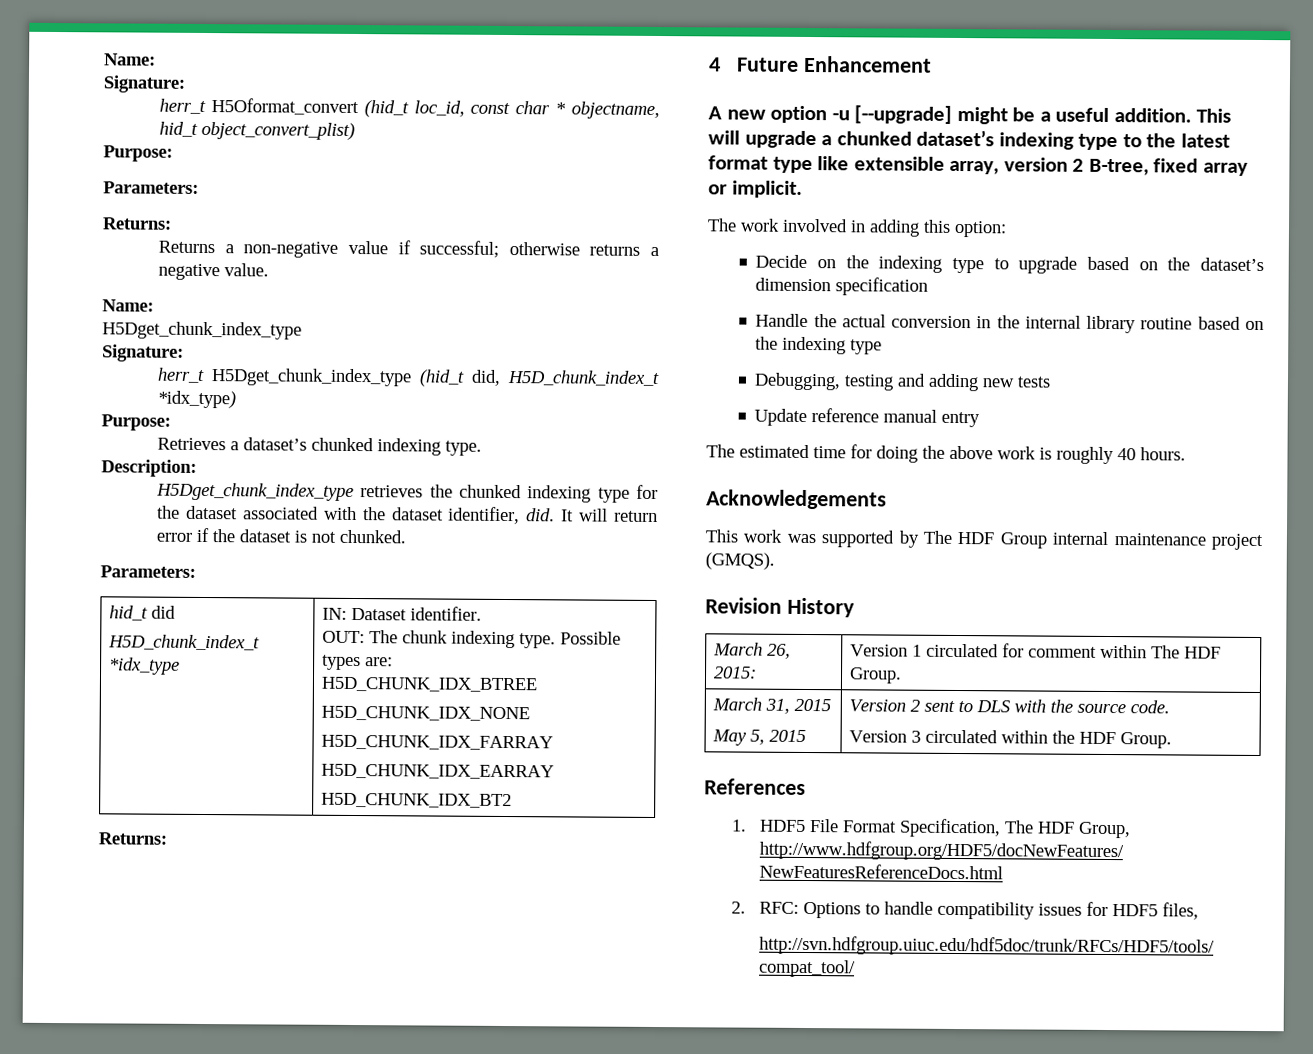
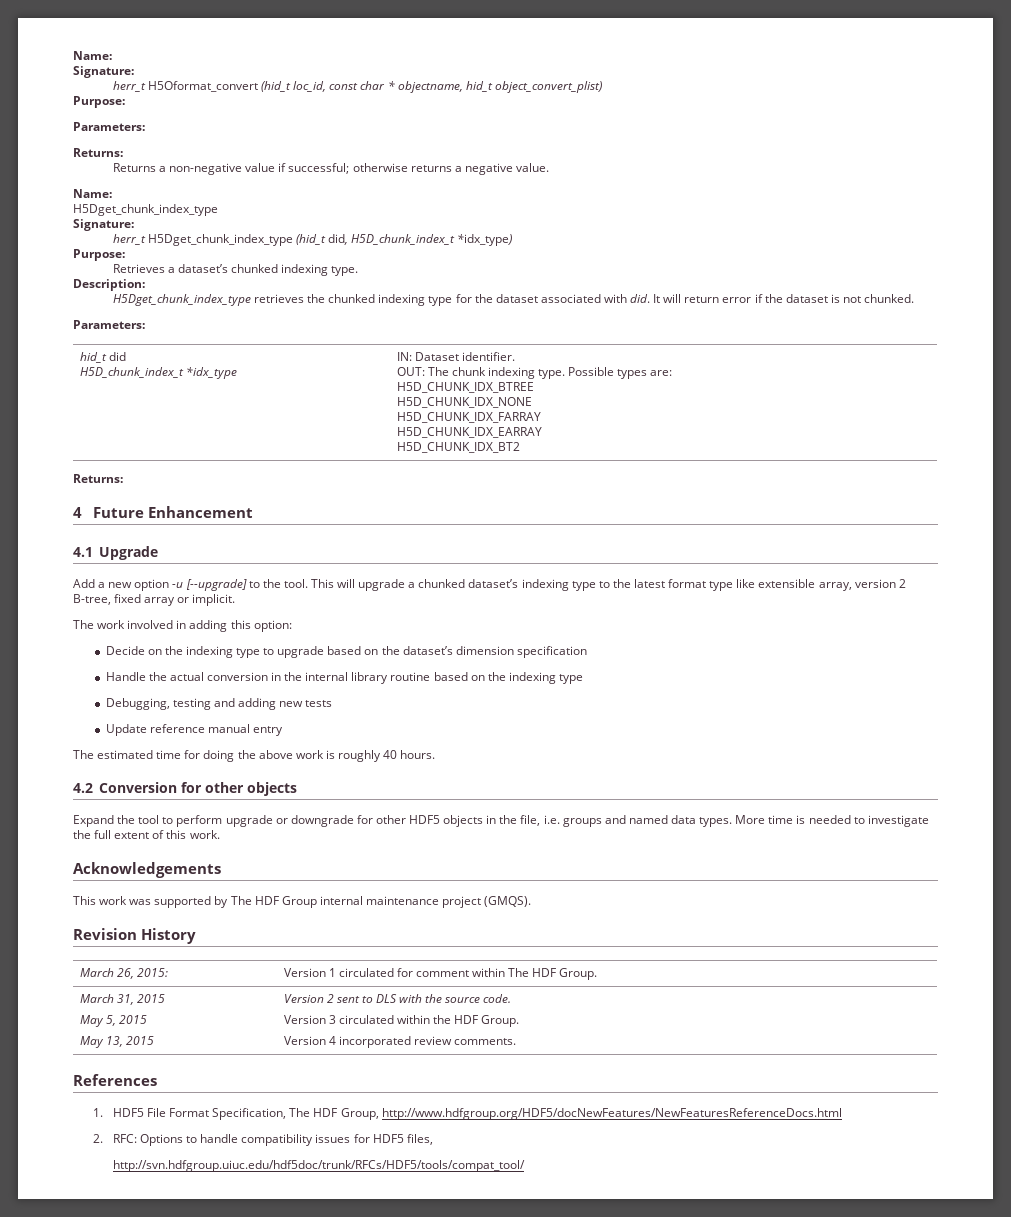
[362,506,521,525] the dataset identifier, -> (627, 298) none
[708,105,1192,125] A new option -u [--upgrade] might be a useful addition. -> [73,546,158,560] [73,579,308,591] 4.1 Upgrade // Add a new option -u [--upgrade] to the tool.
(1186, 454) none -> [73,782,297,796] [73,815,929,827] [73,830,220,839] // 4.2 Conversion for other objects // Expand the tool to perform upgrade or downgrade for other HDF5 objects in the file, i.e. groups and named data types. More time is needed to investigate the full extent of this work.
(806, 735) none -> [79,1036,154,1048] // May 13, 2015
(1172, 740) none -> [283,1036,516,1048] // Version 4 incorporated review comments.

